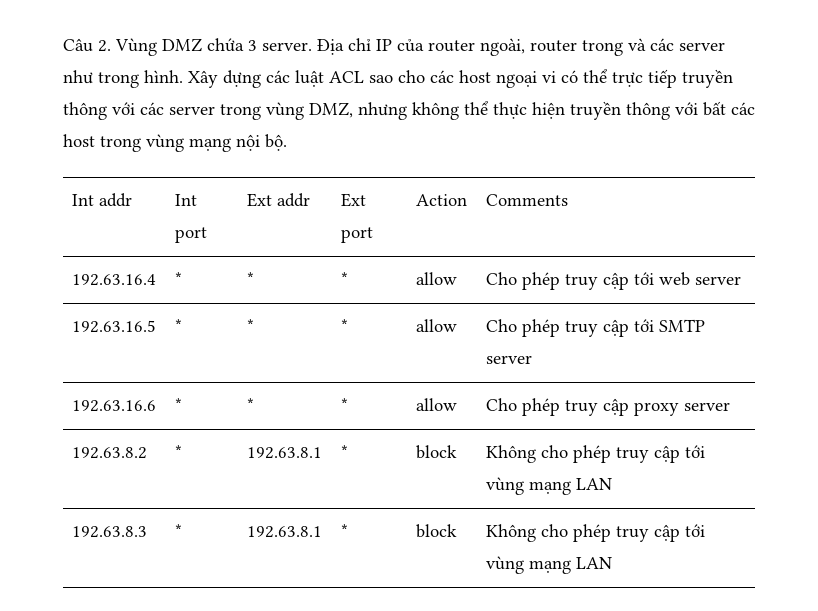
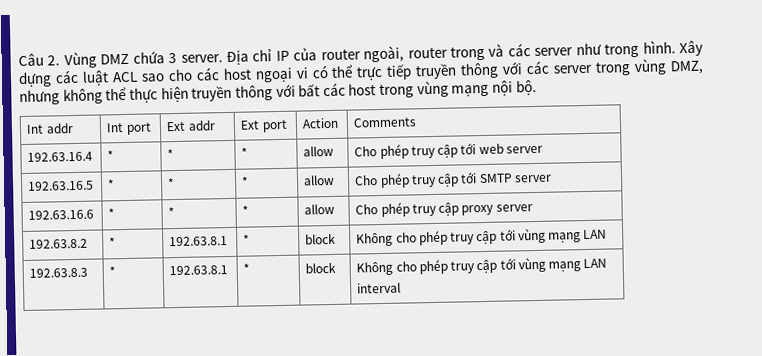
(613, 563) none -> [357,282,402,294] // interval

